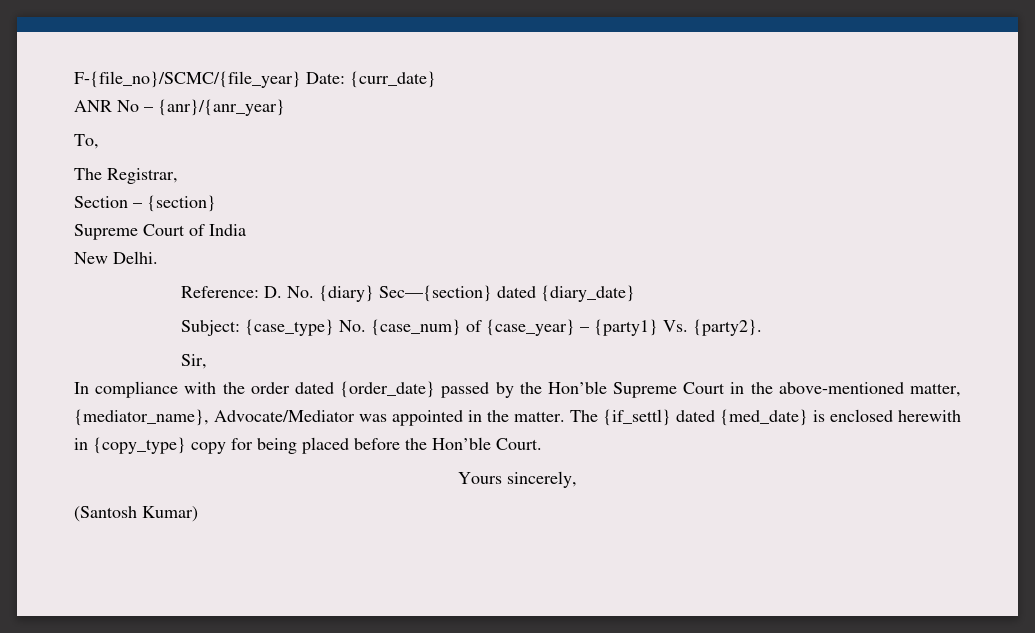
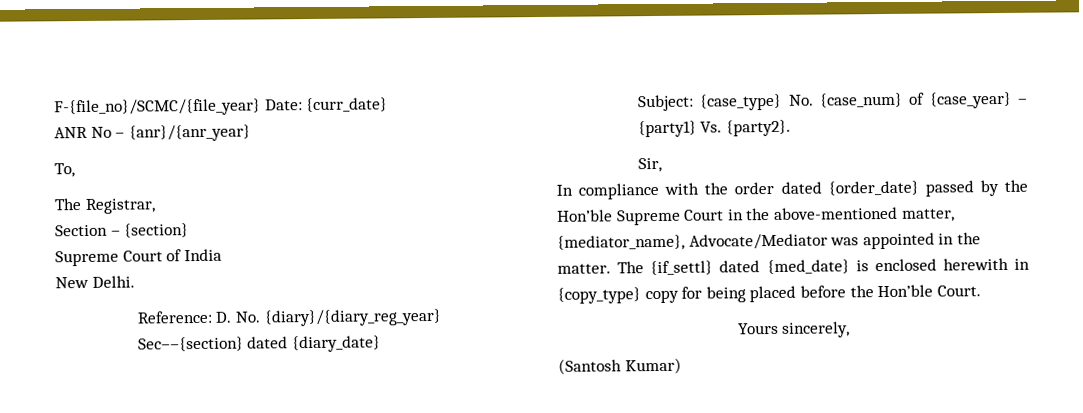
[319,285,375,302] {diary} -> [263,308,442,327] {diary}/{diary_reg_year}

